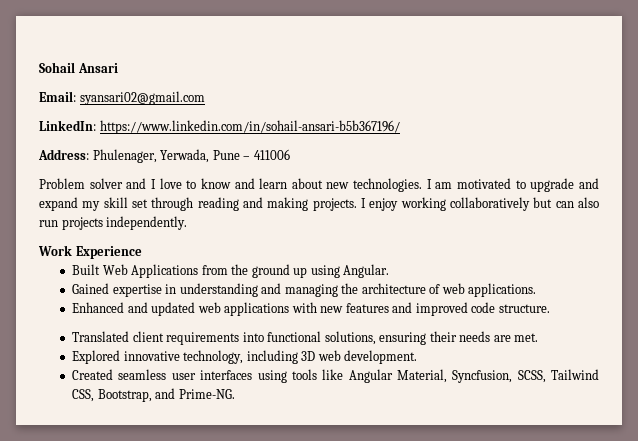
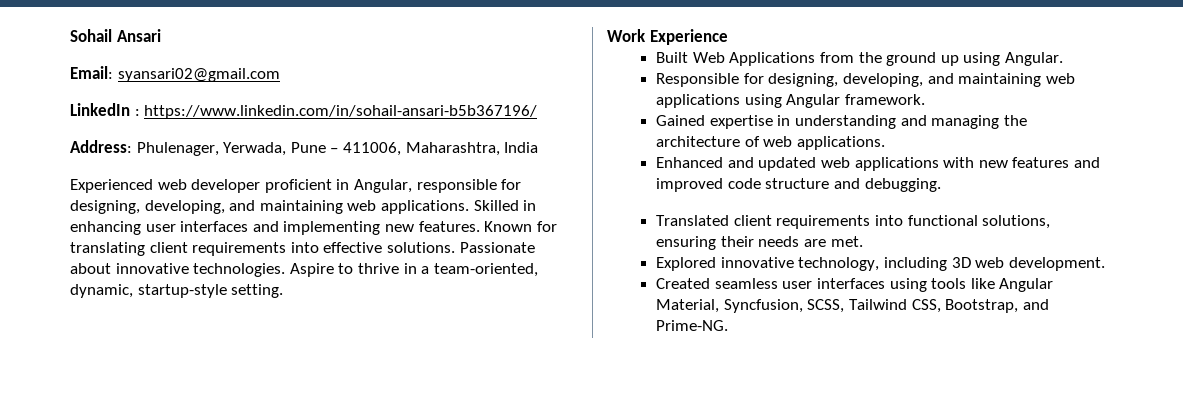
[39,120,96,131] LinkedIn: -> [70,103,140,116] LinkedIn :
[253,149,290,160] [39,178,599,192] [39,197,599,211] [39,216,188,230] 411006 // Problem solver and I love to know and learn about new technologies. I am motivated to upgrade and expand my skill set through reading and making projects. I enjoy working collaboratively but can also run projects independently. -> [342,142,539,156] [70,179,522,193] [70,200,537,214] [70,221,557,235] [70,242,535,256] [70,263,538,277] [70,284,284,298] 411006, Maharashtra, India // Experienced web developer proficient in Angular, responsible for designing, developing, and maintaining web applications. Skilled in enhancing user interfaces and implementing new features. Known for translating client requirements into effective solutions. Passionate about innovative technologies. Aspire to thrive in a team-oriented, dynamic, startup-style setting.
(390, 271) none -> [656,73,1075,87] [656,94,925,108] // Responsible for designing, developing, and maintaining web applications using Angular framework.
[498,304,550,313] structure. -> [765,178,941,192] structure and debugging.

